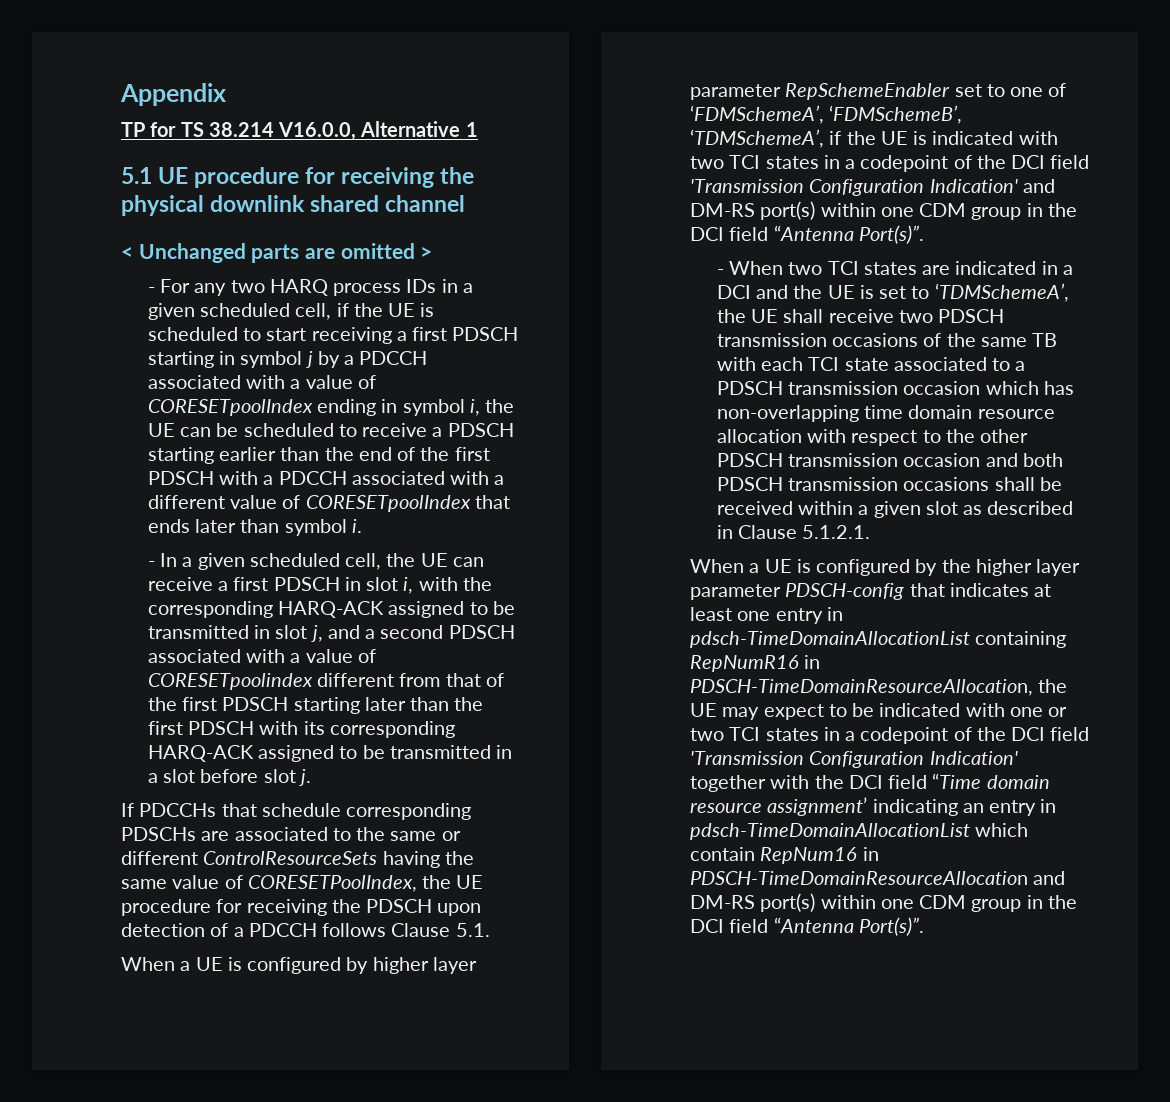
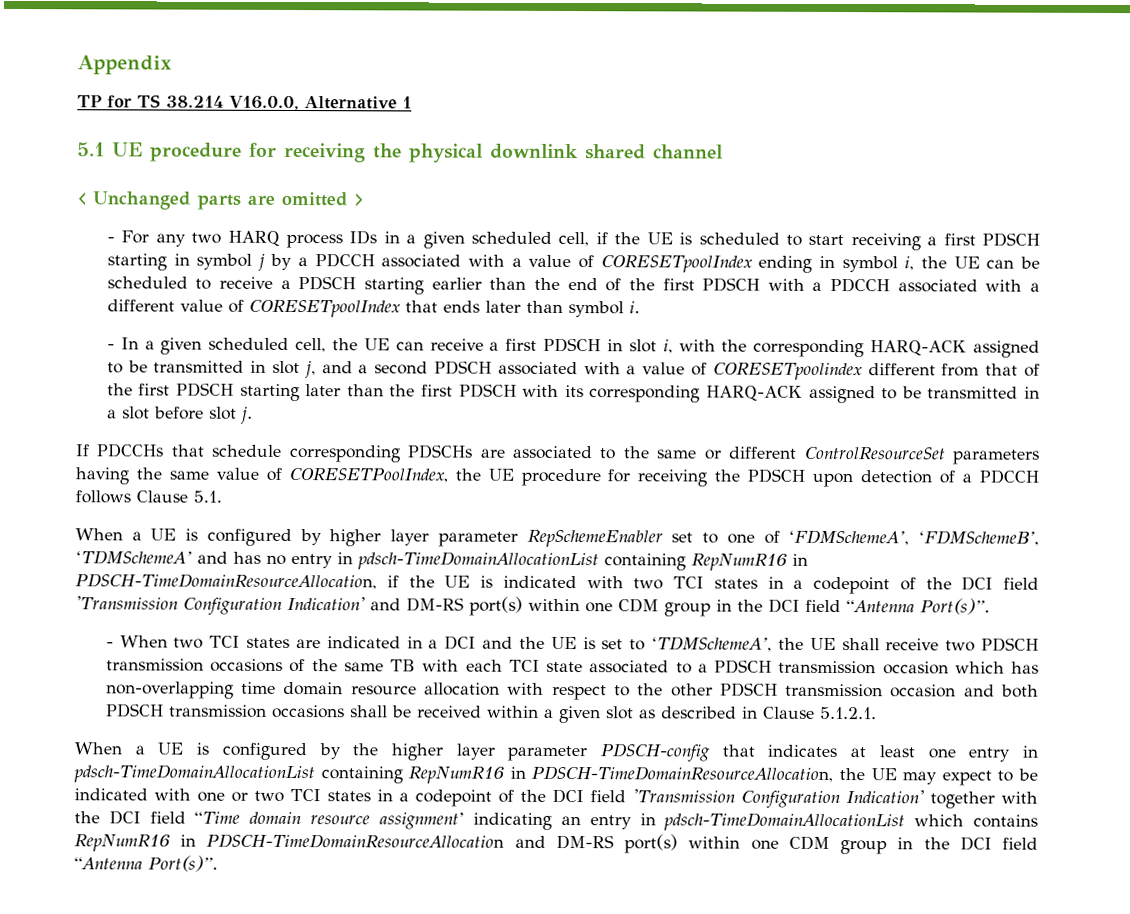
[203,851,378,865] ControlResourceSets -> [803,446,1040,465] ControlResourceSet parameters
[690,129,824,148] ‘TDMSchemeA’, -> [75,550,808,571] [75,573,377,590] ‘TDMSchemeA’ and has no entry in pdsch-TimeDomainAllocationList containing RepNumR16 in PDSCH-TimeDomainResourceAllocation,
[690,847,858,864] contain RepNum16 -> [972,814,1038,828] [74,834,170,852] contains RepNumR16

